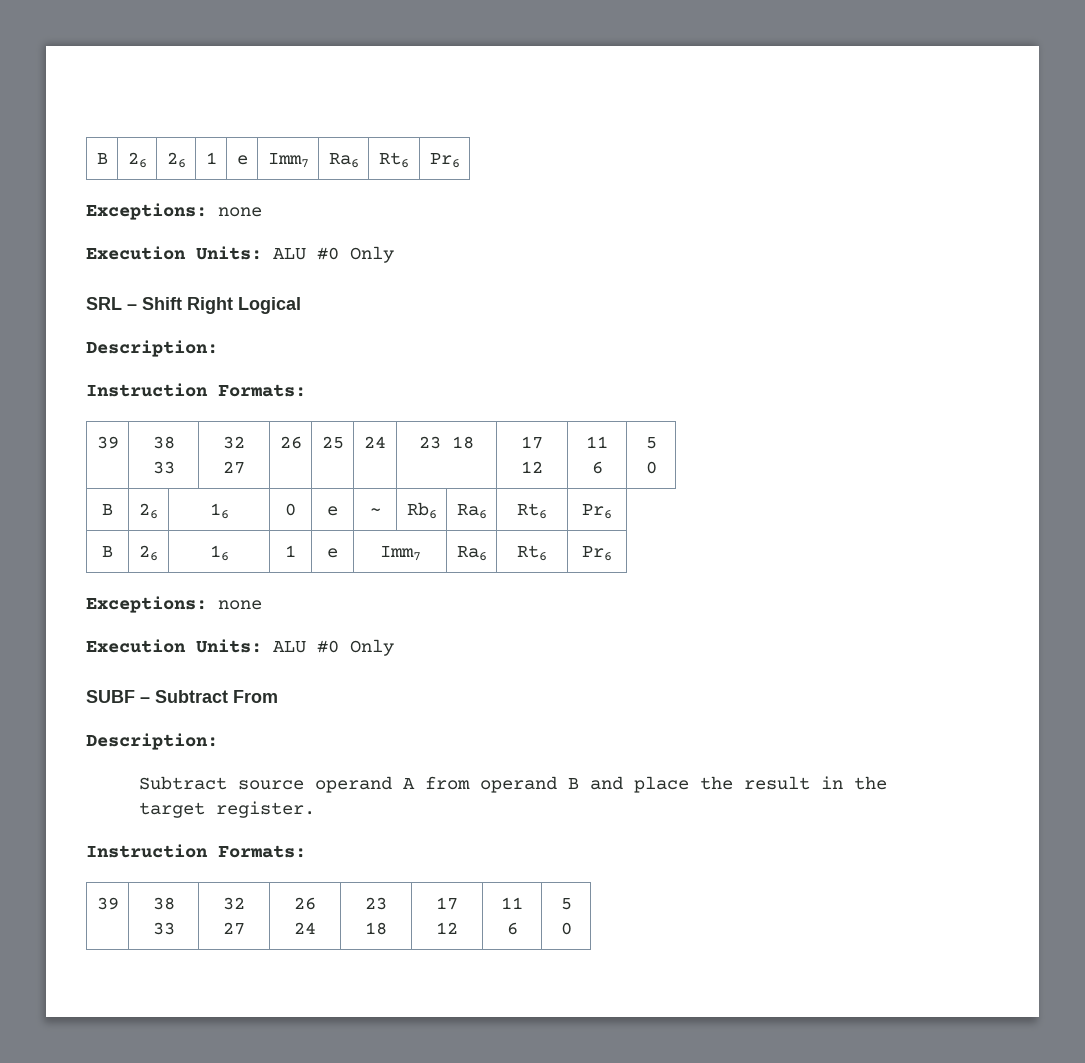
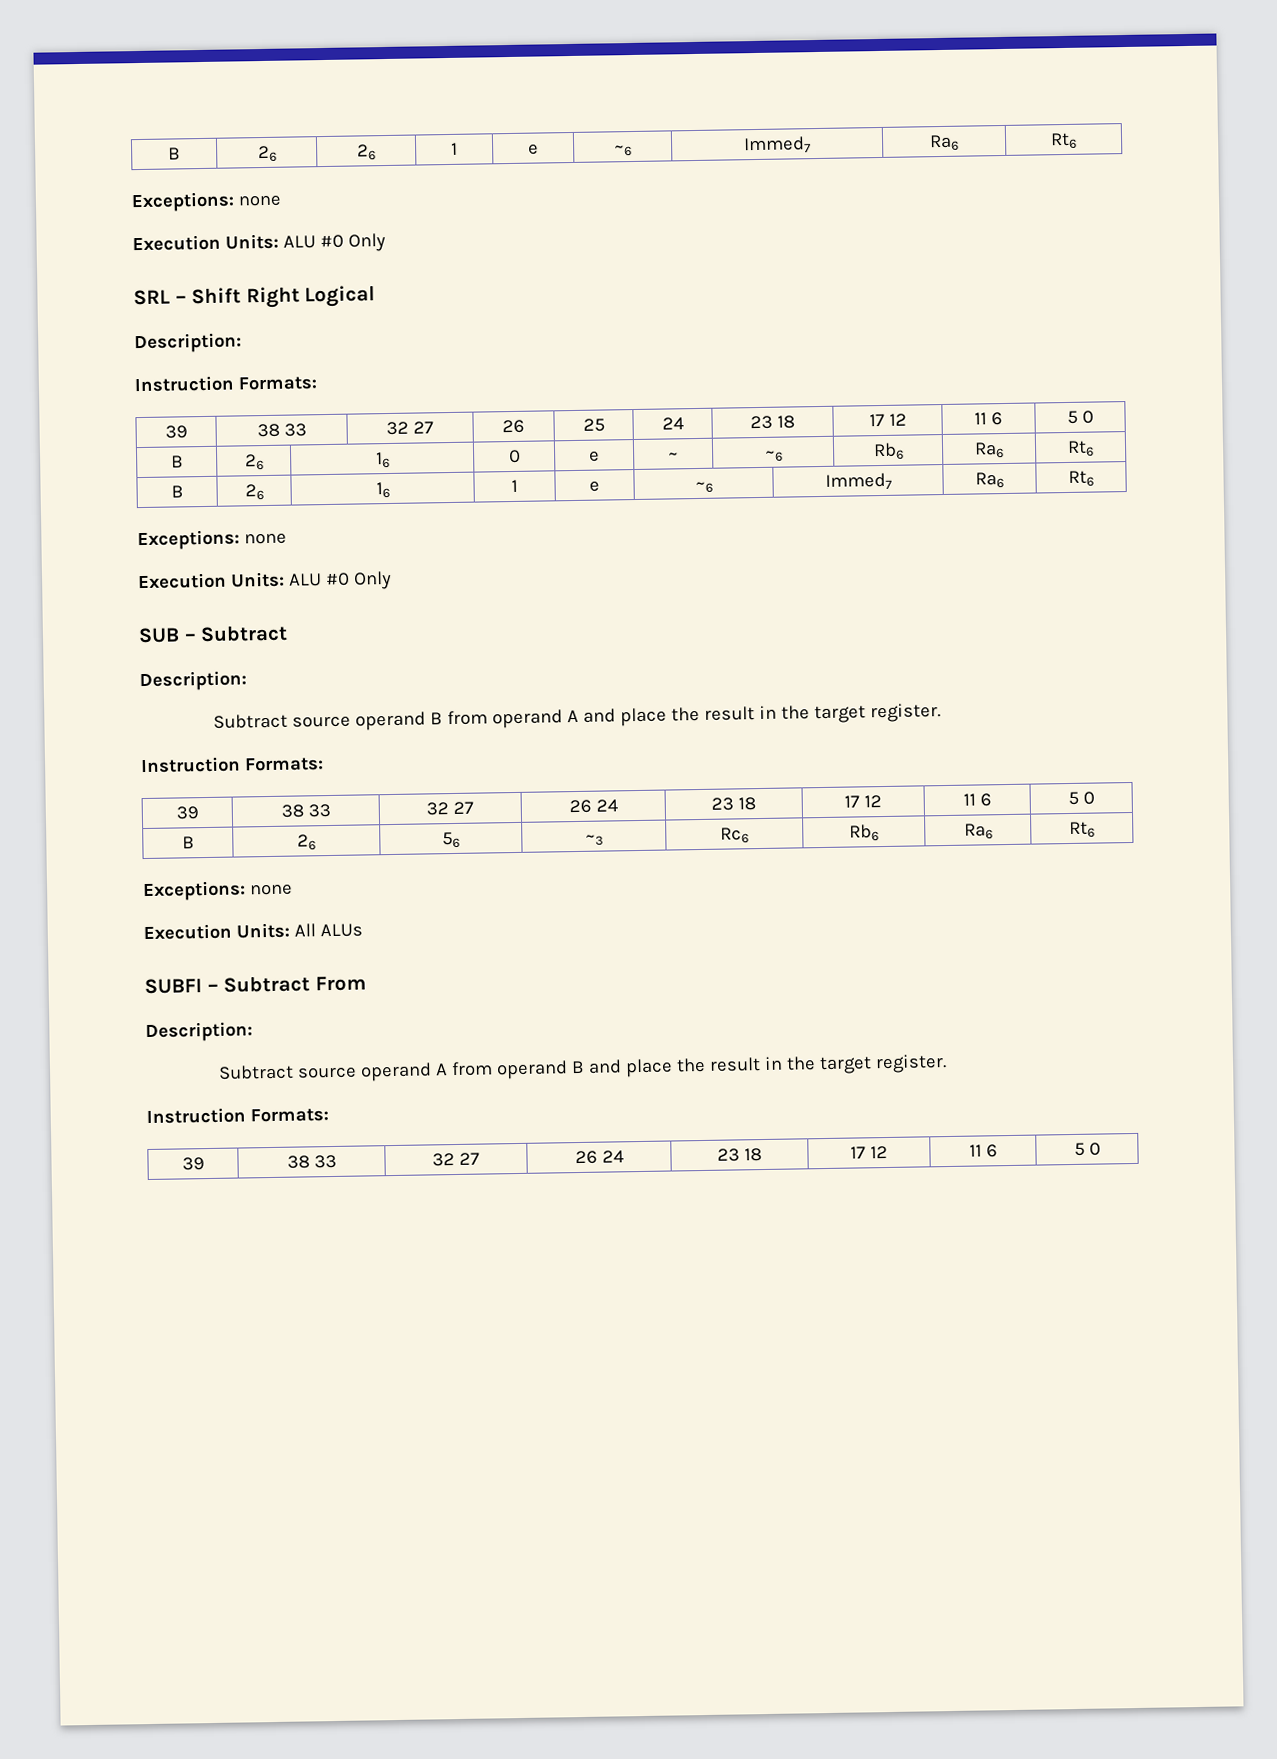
[267,153,309,168] [328,153,359,168] [379,152,409,168] [429,153,460,168] Imm7 | Ra6 | Rt6 | Pr6 -> [614,145,632,157] [743,136,811,154] [929,134,959,152] [1050,132,1077,150] ~6 | Immed7 | Ra6 | Rt6
[406,502,437,519] [456,504,487,519] [517,503,547,519] [582,504,612,519] | Rb6 | Ra6 | Rt6 | Pr6 -> [764,450,783,462] [872,442,904,461] [974,442,1004,459] [1067,440,1094,457] | ~6 | Rb6 | Ra6 | Rt6
[379,546,421,561] [456,546,487,561] [517,545,547,561] [582,546,612,561] [86,596,262,613] [86,639,394,656] [86,690,135,703] Imm7 | Ra6 | Rt6 | Pr6 // Exceptions: none // Execution Units: ALU #0 Only // SUBF -> [694,481,713,494] [824,472,892,490] [975,472,1004,489] [1068,470,1094,487] [137,529,287,551] [137,570,392,590] [138,624,289,644] [139,670,247,692] [212,703,941,731] [140,756,324,774] [175,806,199,820] [280,803,331,818] [426,801,474,816] [568,799,618,814] [711,797,756,811] [844,795,882,808] [962,793,992,807] [1067,791,1095,806] [181,836,195,849] [297,834,316,851] [442,831,460,849] [584,834,604,846] [720,827,749,844] [849,824,879,842] [963,823,993,840] [1069,821,1095,839] [142,880,293,902] [143,922,363,941] [144,978,202,995] ~6 | Immed7 | Ra6 | Rt6 // Exceptions: none // Execution Units: ALU #0 Only // SUB – Subtract // Description: // Subtract source operand B from operand A and place the result in the target register. // Instruction Formats: // 39 | 38 33 | 32 27 | 26 24 | 23 18 | 17 12 | 11 6 | 5 0 // B | 26 | 56 | ~3 | Rc6 | Rb6 | Ra6 | Rt6 // Exceptions: none // Execution Units: All ALUs // SUBFI

